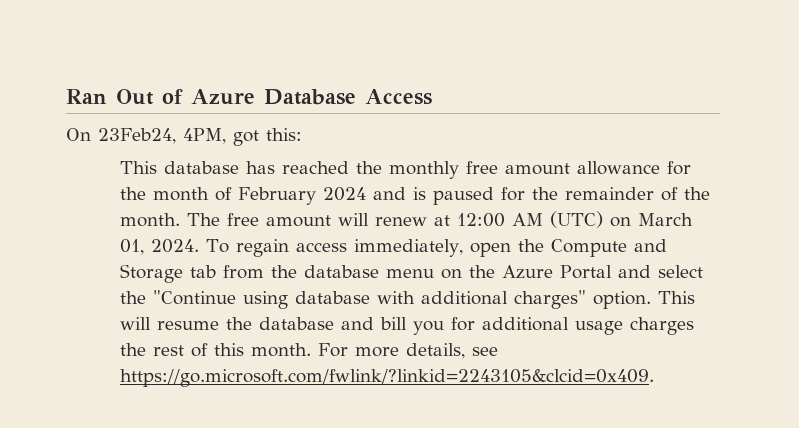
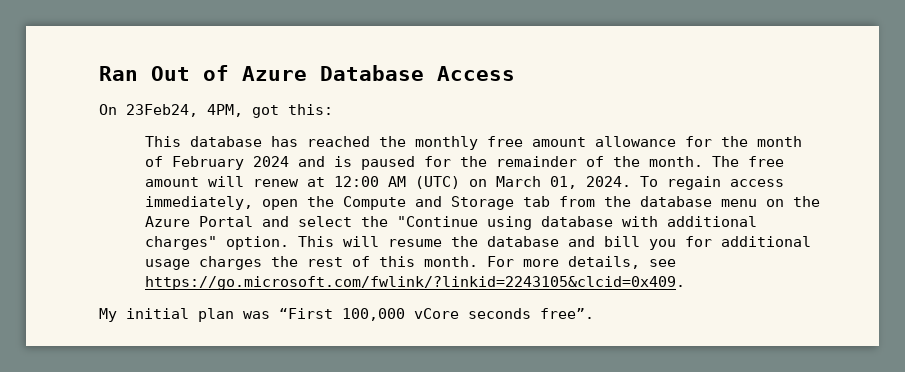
(654, 378) none -> [99,308,594,322] // My initial plan was “First 100,000 vCore seconds free”.

